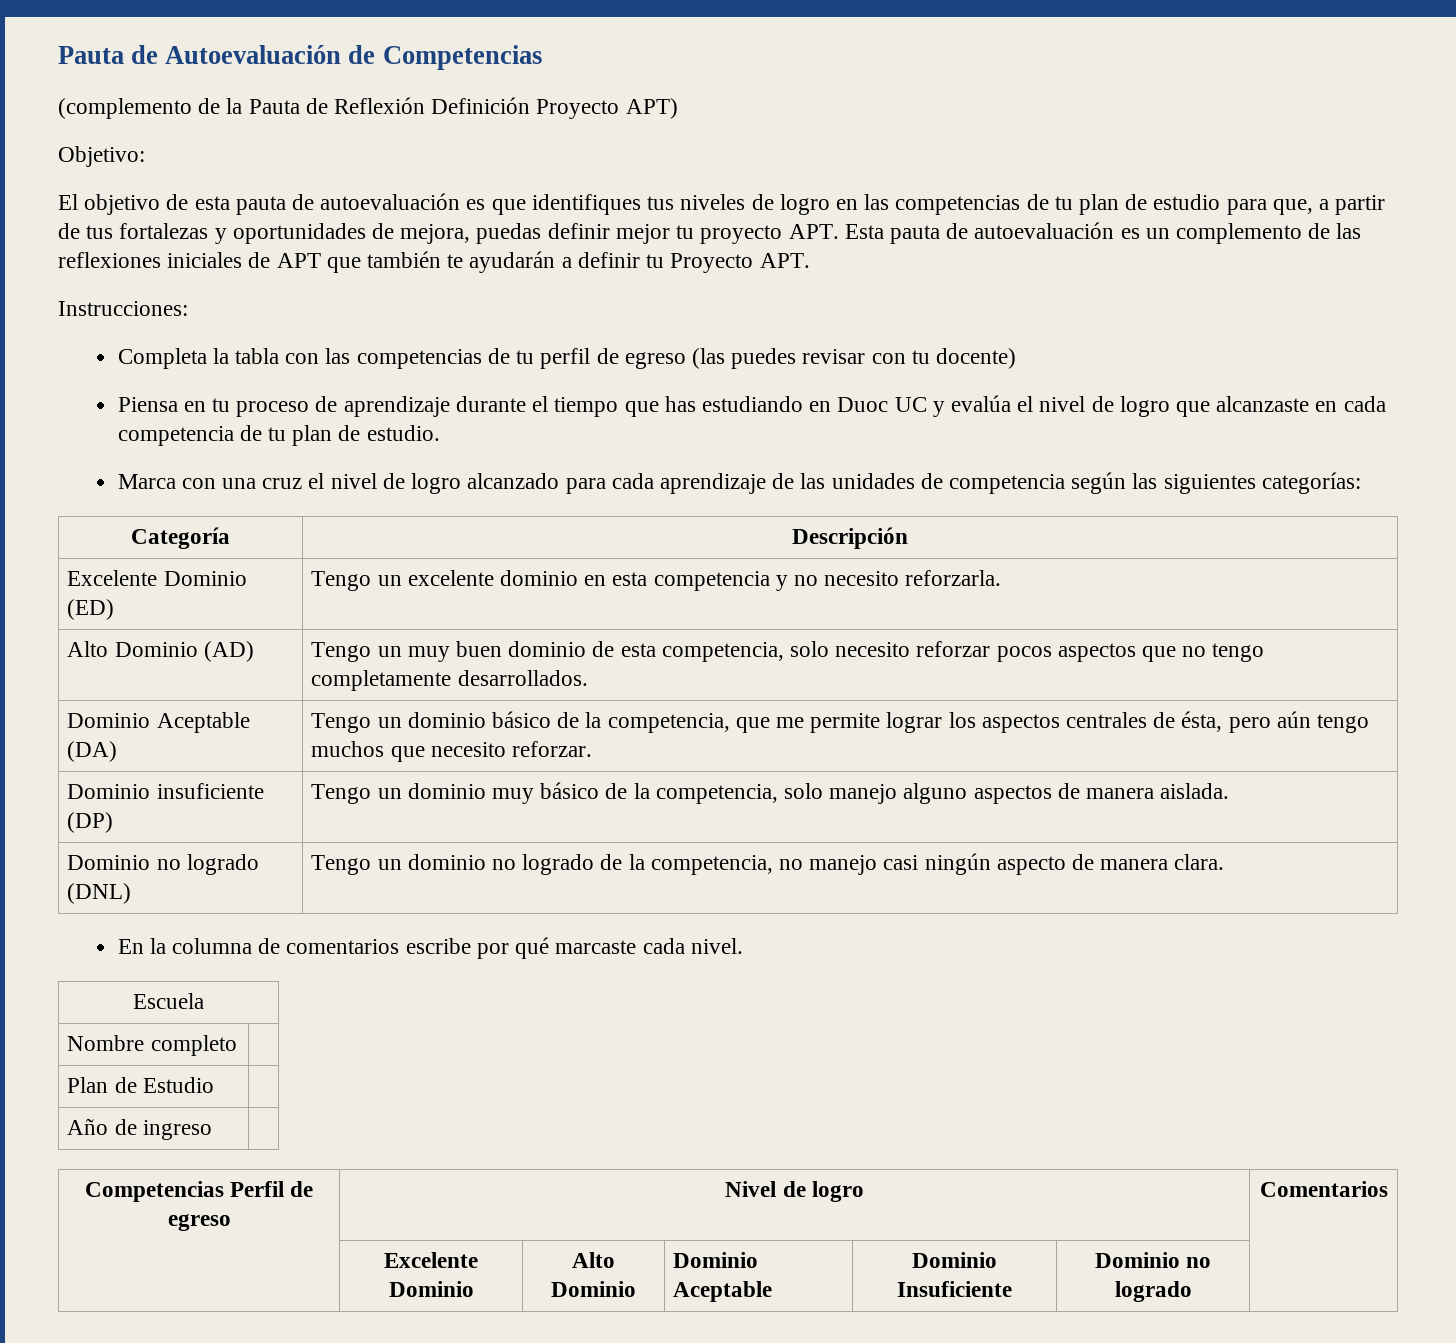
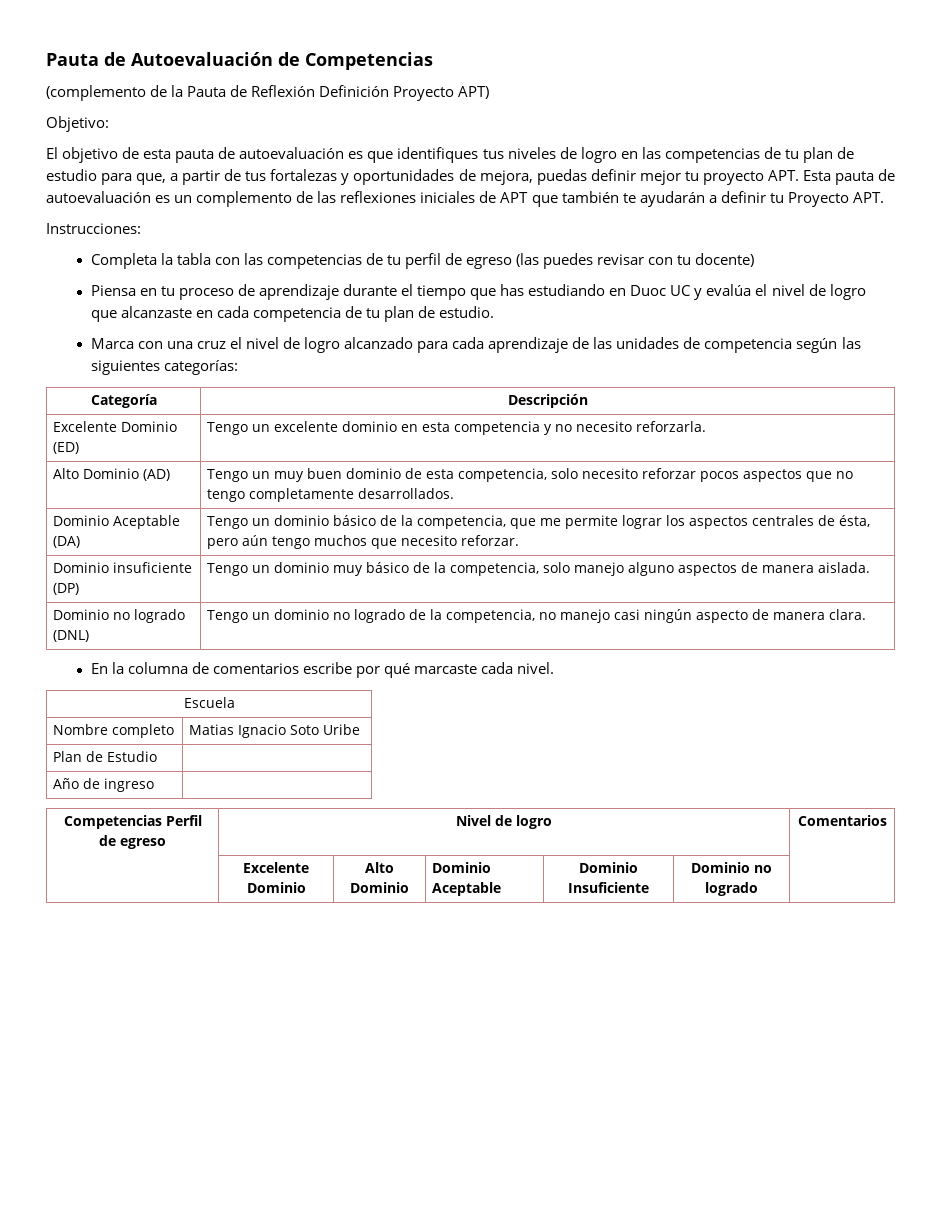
(237, 1045) none -> [189,724,361,738] Matias Ignacio Soto Uribe

